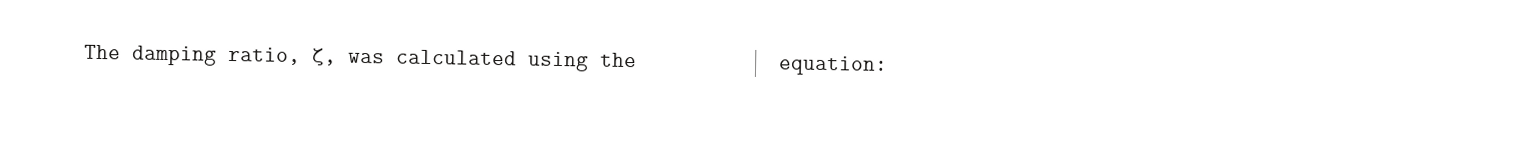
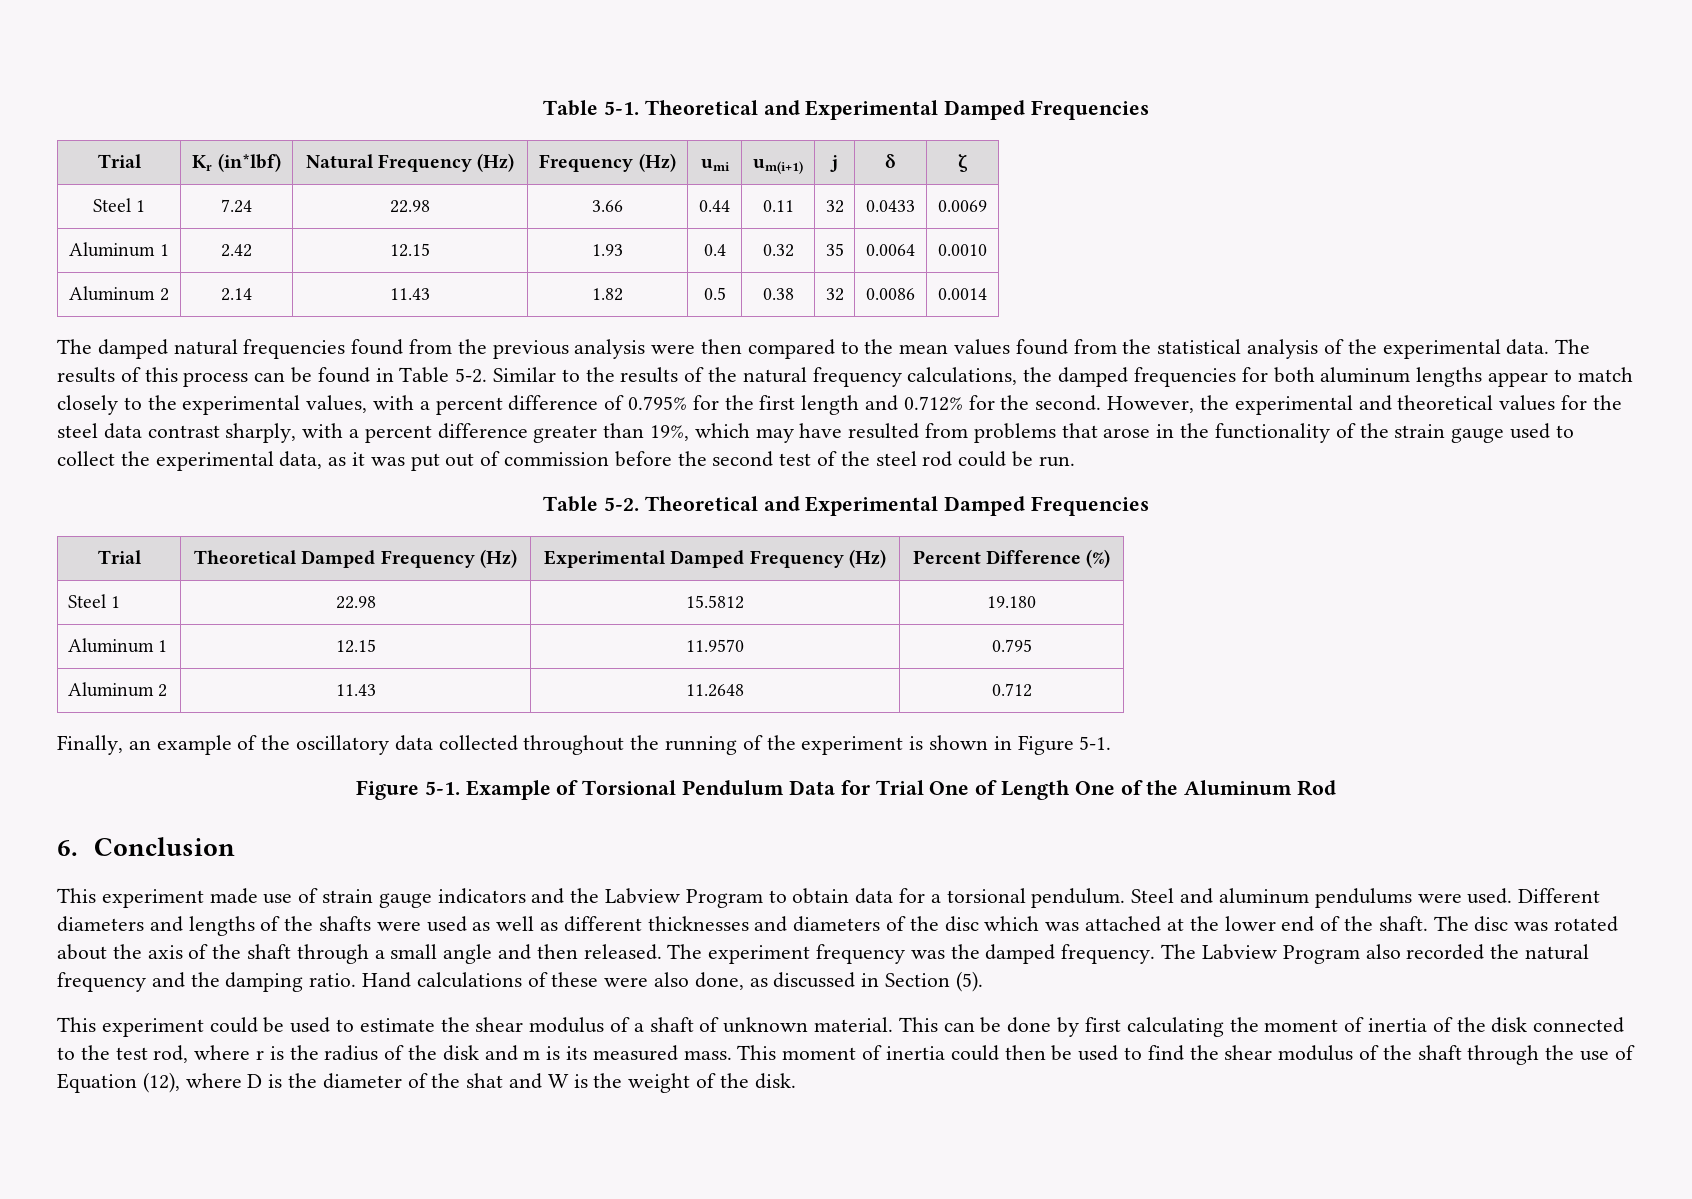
[84,44,888,76] The damping ratio, ζ, was calculated using the equation: -> [543,100,1149,120] [97,154,142,168] [192,153,281,172] [305,153,515,172] [539,153,676,172] [700,159,730,171] [753,159,803,174] [829,155,838,172] [885,154,896,168] [957,154,968,172] [92,198,146,212] [221,199,252,213] [389,200,430,213] [592,200,623,212] [699,200,730,212] [762,200,794,212] [825,200,844,213] [866,200,915,212] [938,200,987,212] [69,242,169,257] [221,244,252,257] [389,243,430,257] [592,244,623,256] [703,244,726,256] [762,244,794,257] [825,243,844,256] [866,244,915,256] [938,244,987,256] [69,286,169,301] [221,288,252,301] [389,288,430,300] [592,288,623,301] [703,287,726,300] [762,288,794,300] [825,288,844,301] [866,288,915,300] [938,288,987,300] [57,339,1591,359] [57,367,1633,387] [57,395,1622,415] [57,423,1574,443] [57,451,1075,471] [543,496,1149,516] [97,550,142,564] [194,549,517,568] [544,549,886,568] [912,549,1111,568] [67,594,121,608] [335,596,376,609] [686,595,744,609] [987,596,1036,608] [67,638,168,653] [335,639,376,653] [686,639,744,652] [991,639,1032,652] [67,682,168,697] [335,684,376,696] [686,684,744,697] [991,683,1032,697] [57,735,1112,755] [356,780,1336,800] [57,837,236,856] [57,888,1601,908] [57,916,1618,936] [57,944,1589,964] [57,971,983,992] [57,1017,1625,1037] [57,1045,1635,1065] [57,1072,796,1093] Table 5-1. Theoretical and Experimental Damped Frequencies // Trial | Kr (in*lbf) | Natural Frequency (Hz) | Frequency (Hz) | umi | um(i+1) | j | δ | ζ // Steel 1 | 7.24 | 22.98 | 3.66 | 0.44 | 0.11 | 32 | 0.0433 | 0.0069 // Aluminum 1 | 2.42 | 12.15 | 1.93 | 0.4 | 0.32 | 35 | 0.0064 | 0.0010 // Aluminum 2 | 2.14 | 11.43 | 1.82 | 0.5 | 0.38 | 32 | 0.0086 | 0.0014 // The damped natural frequencies found from the previous analysis were then compared to the mean values found from the statistical analysis of the experimental data. The results of this process can be found in Table 5-2. Similar to the results of the natural frequency calculations, the damped frequencies for both aluminum lengths appear to match closely to the experimental values, with a percent difference of 0.795% for the first length and 0.712% for the second. However, the experimental and theoretical values for the steel data contrast sharply, with a percent difference greater than 19%, which may have resulted from problems that arose in the functionality of the strain gauge used to collect the experimental data, as it was put out of commission before the second test of the steel rod could be run. // Table 5-2. Theoretical and Experimental Damped Frequencies // Trial | Theoretical Damped Frequency (Hz) | Experimental Damped Frequency (Hz) | Percent Difference (%) // Steel 1 | 22.98 | 15.5812 | 19.180 // Aluminum 1 | 12.15 | 11.9570 | 0.795 // Aluminum 2 | 11.43 | 11.2648 | 0.712 // Finally, an example of the oscillatory data collected throughout the running of the experiment is shown in Figure 5-1. // Figure 5-1. Example of Torsional Pendulum Data for Trial One of Length One of the Aluminum Rod // 6. Conclusion // This experiment made use of strain gauge indicators and the Labview Program to obtain data for a torsional pendulum. Steel and aluminum pendulums were used. Different diameters and lengths of the shafts were used as well as different thicknesses and diameters of the disc which was attached at the lower end of the shaft. The disc was rotated about the axis of the shaft through a small angle and then released. The experiment frequency was the damped frequency. The Labview Program also recorded the natural frequency and the damping ratio. Hand calculations of these were also done, as discussed in Section (5). // This experiment could be used to estimate the shear modulus of a shaft of unknown material. This can be done by first calculating the moment of inertia of the disk connected to the test rod, where r is the radius of the disk and m is its measured mass. This moment of inertia could then be used to find the shear modulus of the shaft through the use of Equation (12), where D is the diameter of the shat and W is the weight of the disk.

